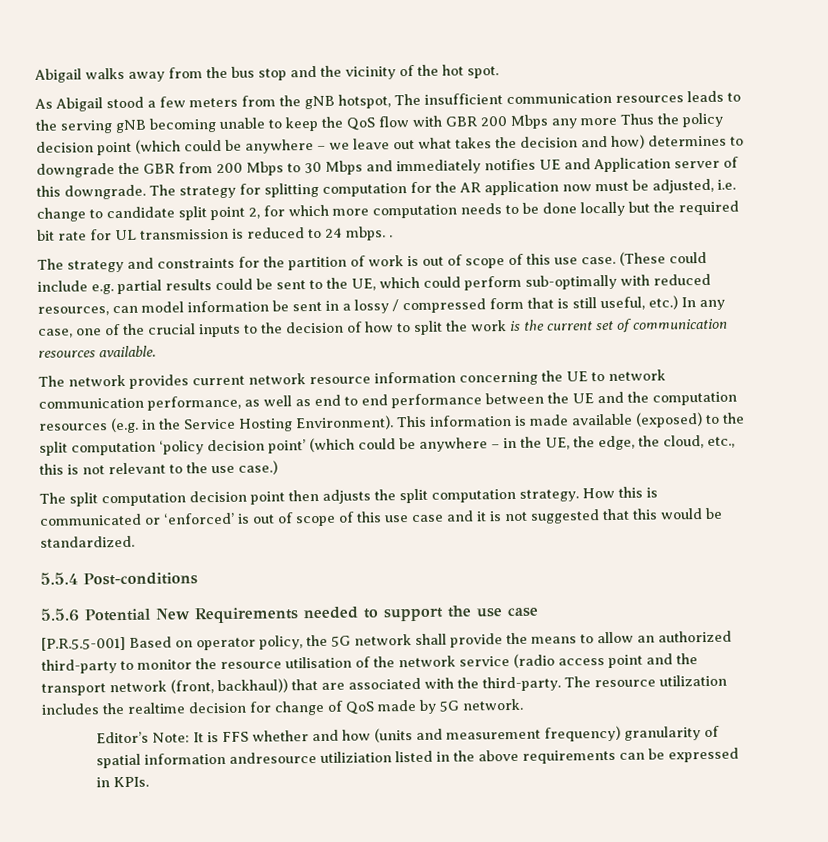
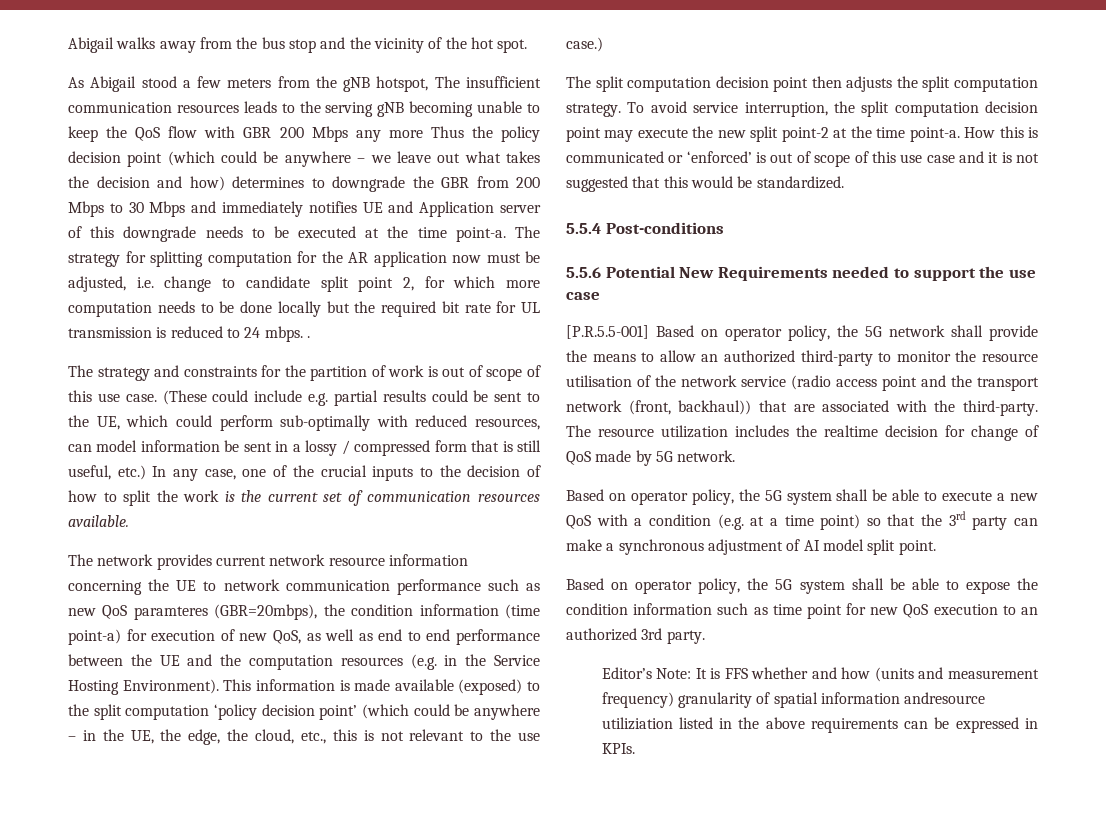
[64,184,146,200] downgrade. -> [123,226,506,242] downgrade needs to be executed at the time point-a.
[147,395,241,411] performance, -> [396,579,540,595] [68,604,541,620] [68,629,301,645] performance such as new QoS paramteres (GBR=20mbps), the condition information (time point-a) for execution of new QoS,
(579, 495) none -> [627,101,1038,117] [566,126,960,142] To avoid service interruption, the split computation decision point may execute the new split point-2 at the time point-a.
(523, 704) none -> [566,489,1038,505] [566,511,1038,530] [566,539,936,555] [566,578,1038,594] [566,603,1038,619] [566,628,705,644] // Based on operator policy, the 5G system shall be able to execute a new QoS with a condition (e.g. at a time point) so that the 3rd party can make a synchronous adjustment of AI model split point. // Based on operator policy, the 5G system shall be able to expose the condition information such as time point for new QoS execution to an authorized 3rd party.

